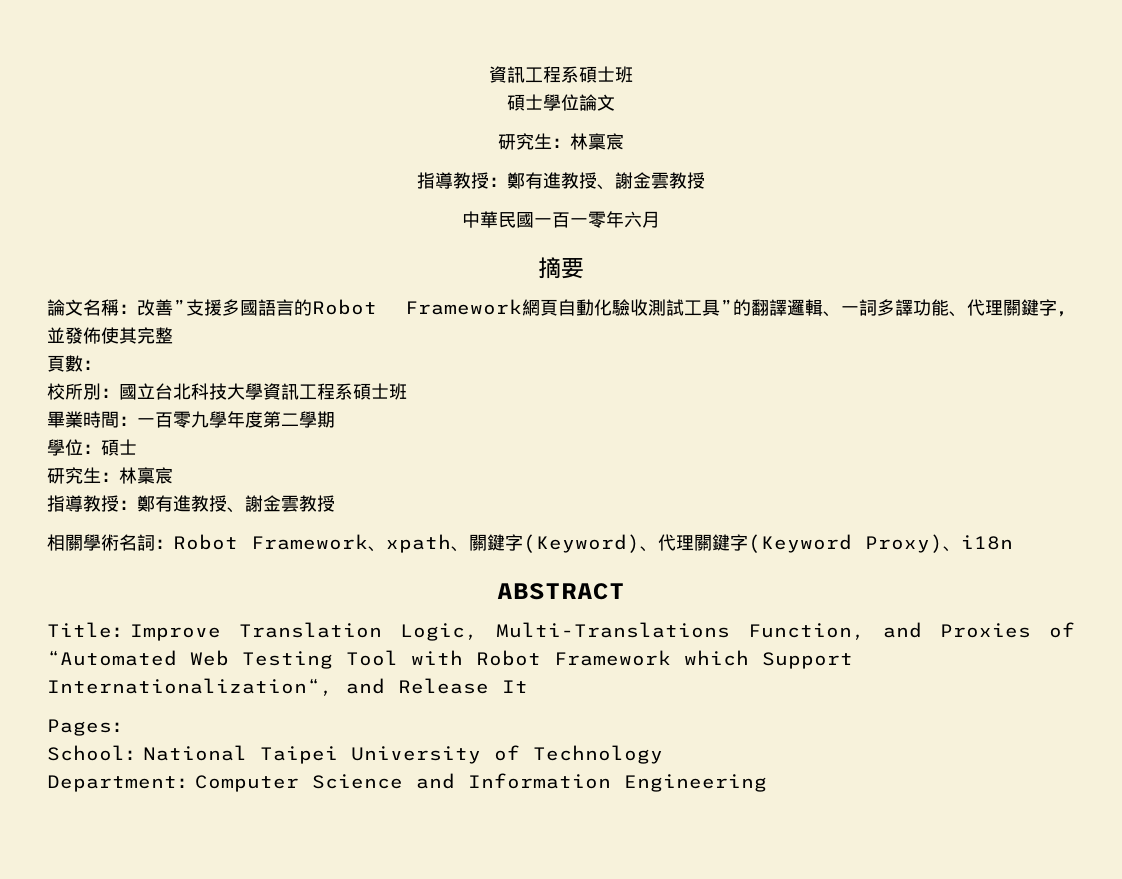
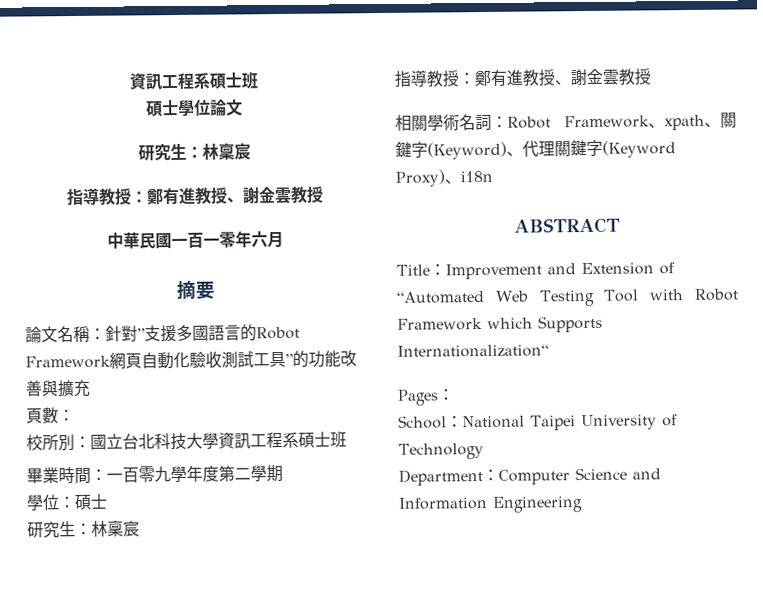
[137,299,173,316] 改善 -> [105,325,138,342] 針對
[751,299,1075,317] [47,327,173,344] 翻譯邏輯、一詞多譯功能、代理關鍵字，並發佈使其完整 -> [308,350,357,368] [25,379,90,398] 功能改善與擴充
[130,622,1031,641] Improve Translation Logic, Multi-Translations Function, and Proxies -> [445,262,654,280] Improvement and Extension
[762,652,853,669] [47,678,528,696] Support Internationalization“, and Release It -> [538,315,603,333] [397,344,549,358] Supports Internationalization“

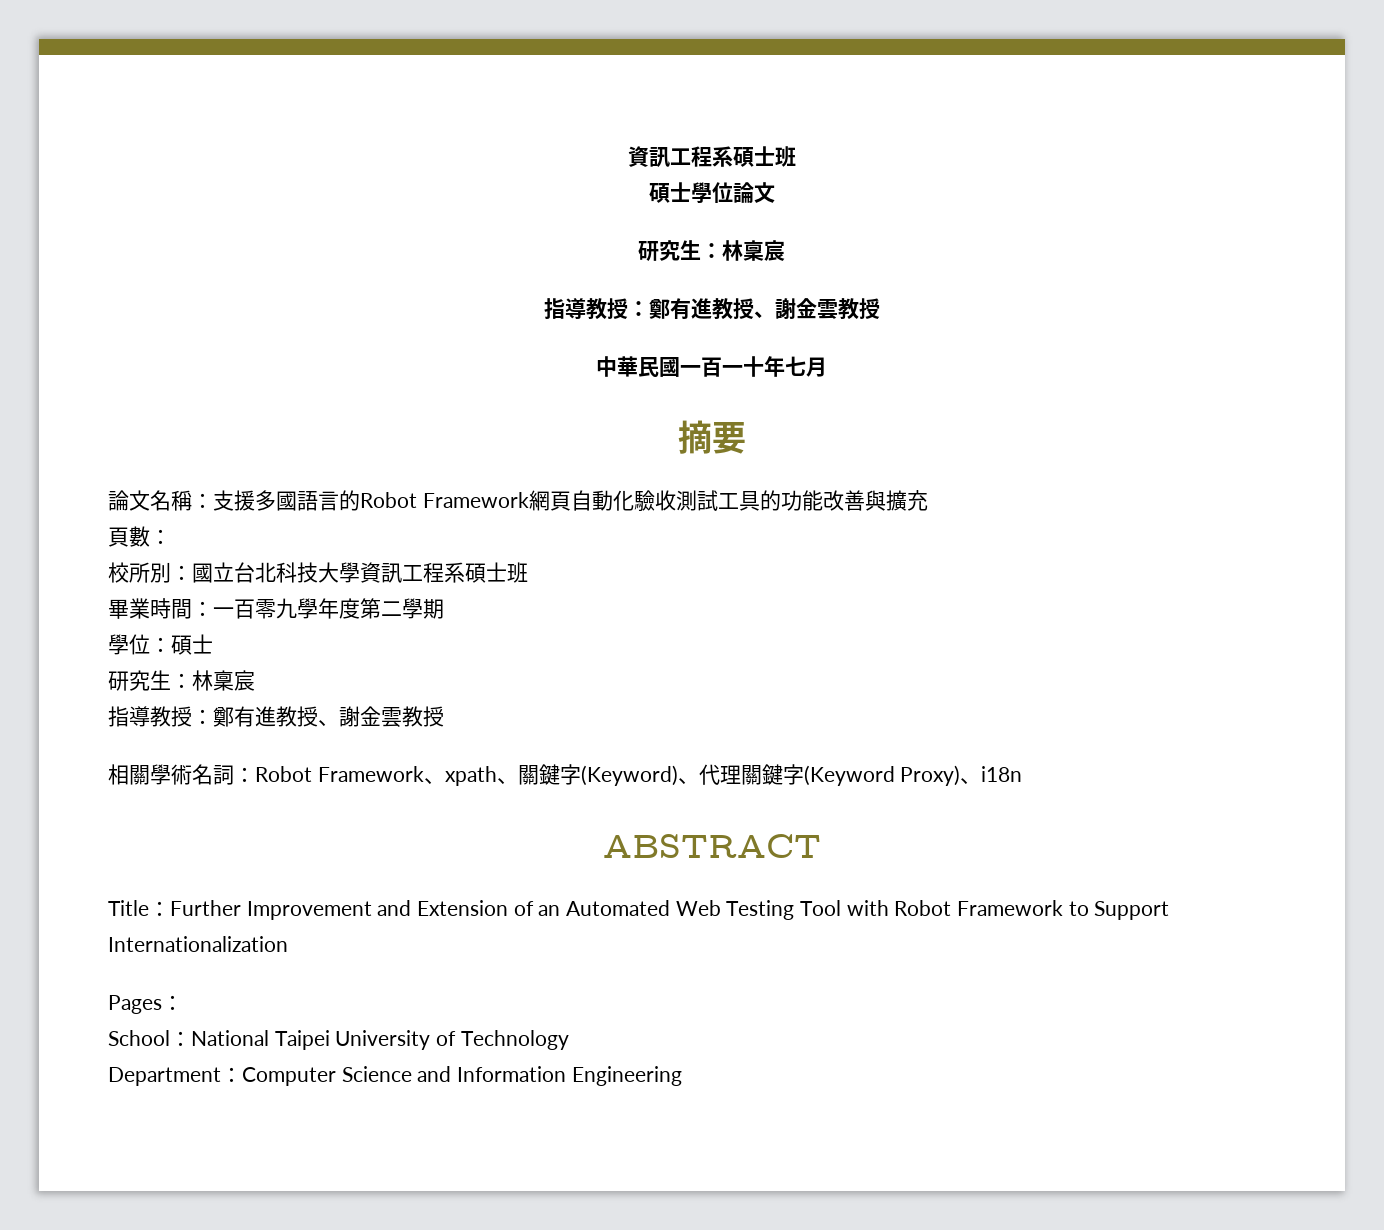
[218,230,268,248] 零年六 -> [743,356,806,377] 十年七
[105,325,145,342] 針對” -> (213, 500) none
[285,353,293,365] ” -> (760, 501) none
(446, 269) none -> [170,900,241,916] Further
[396,290,485,304] “Automated -> [538,900,671,916] an Automated
[487,315,603,333] [397,344,549,358] which Supports Internationalization“ -> [1068,901,1170,920] [108,936,288,952] to Support Internationalization

